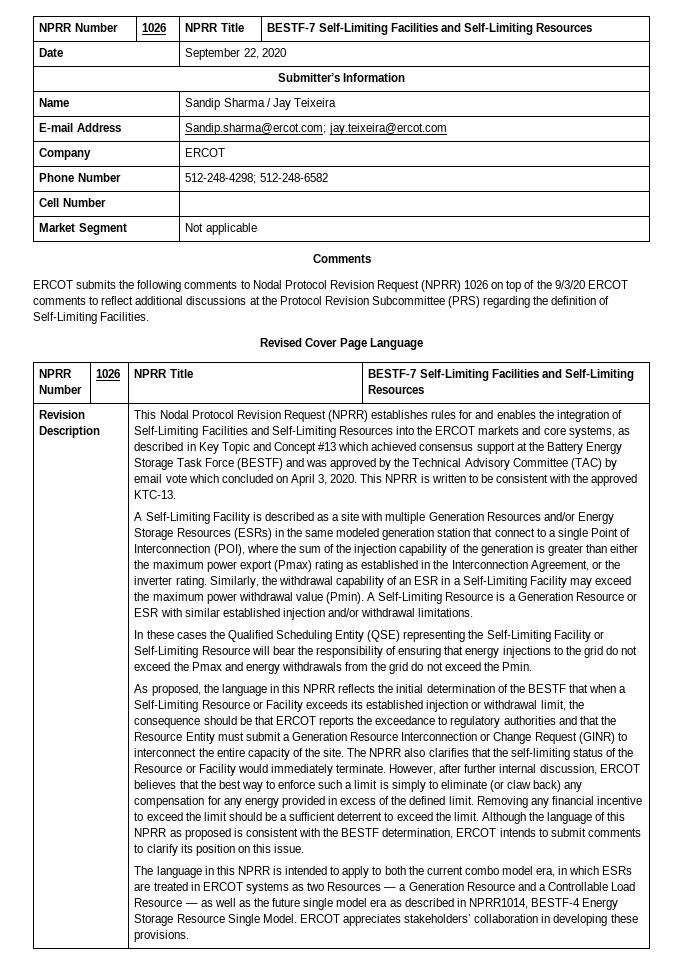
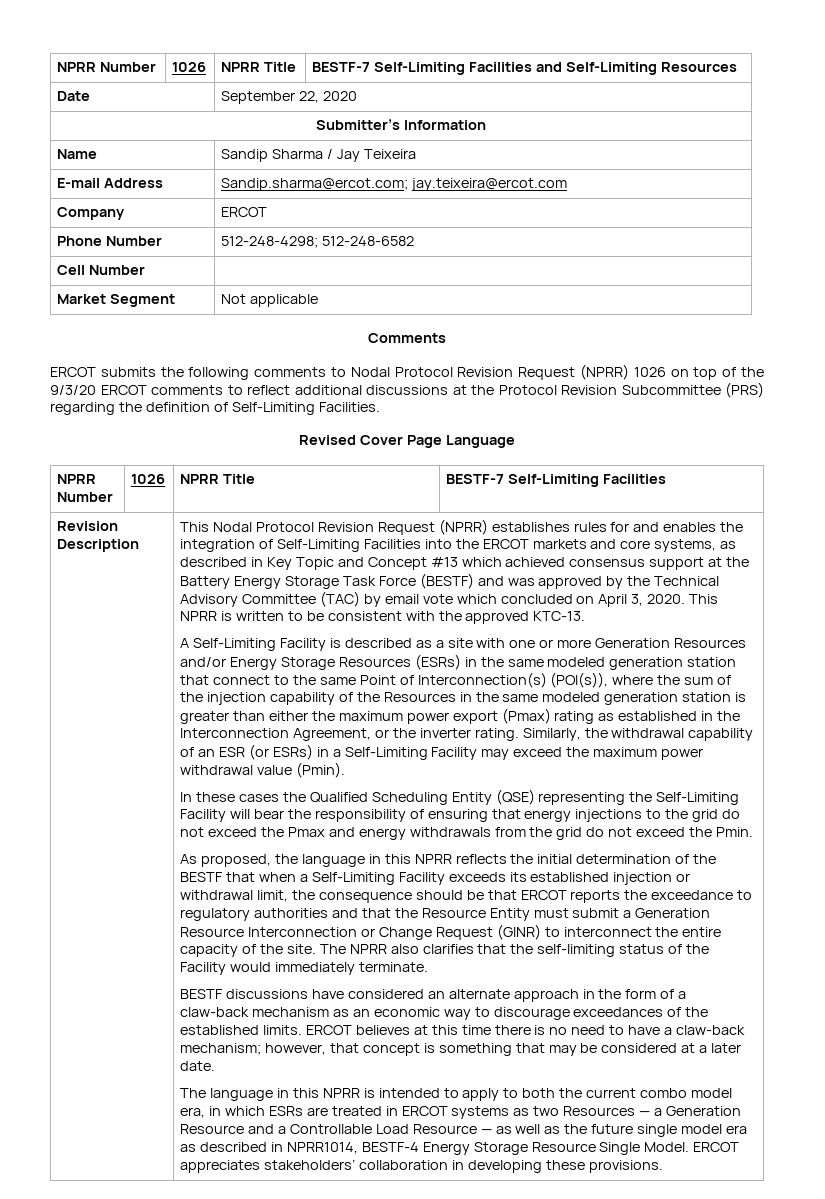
[541,369,634,381] [368,385,425,394] and Self-Limiting Resources -> (666, 479) none
[250,426,393,438] and Self-Limiting Resources -> (421, 544) none
[385,512,426,524] multiple -> [509,639,592,648] one or more
[548,528,631,540] [134,544,245,556] a single Point of Interconnection (POI), -> [292,672,609,688] the same Point of Interconnection(s) (POI(s)),
[480,544,533,556] generation -> [383,692,732,705] Resources in the same modeled generation station
(439, 580) none -> [248,744,313,760] (or ESRs)
[367,592,637,604] [134,608,474,620] A Self-Limiting Resource is a Generation Resource or ESR with similar established injection and/or withdrawal limitations. -> (345, 770) none
[593,631,604,639] [134,646,250,658] or Self-Limiting Resource -> (227, 815) none
[201,700,263,709] Resource or -> (395, 878) none
[134,764,196,773] Resource or -> (709, 949) none
[389,764,640,775] [134,780,583,792] [134,796,642,808] [134,812,626,824] [134,828,641,840] [134,844,305,856] However, after further internal discussion, ERCOT believes that the best way to enforce such a limit is simply to eliminate (or claw back) any compensation for any energy provided in excess of the defined limit. Removing any financial incentive to exceed the limit should be a sufficient deterrent to exceed the limit. Although the language of this NPRR as proposed is consistent with the BESTF determination, ERCOT intends to submit comments to clarify its position on this issue. -> [180,989,687,1002] [180,1007,709,1020] [180,1025,745,1035] [180,1043,742,1056] [180,1061,216,1071] // BESTF discussions have considered an alternate approach in the form of a claw-back mechanism as an economic way to discourage exceedances of the established limits. ERCOT believes at this time there is no need to have a claw-back mechanism; however, that concept is something that may be considered at a later date.

